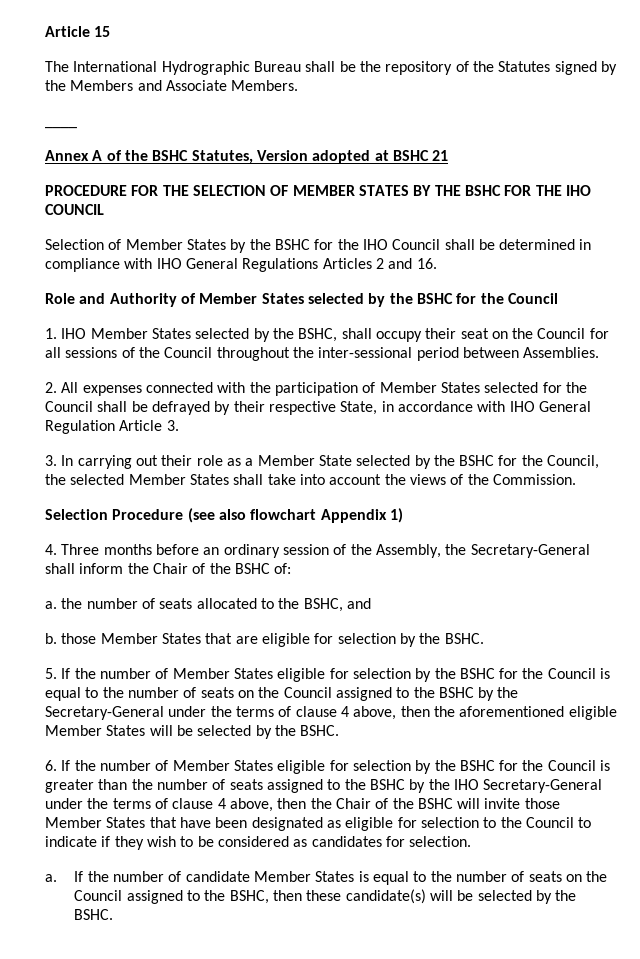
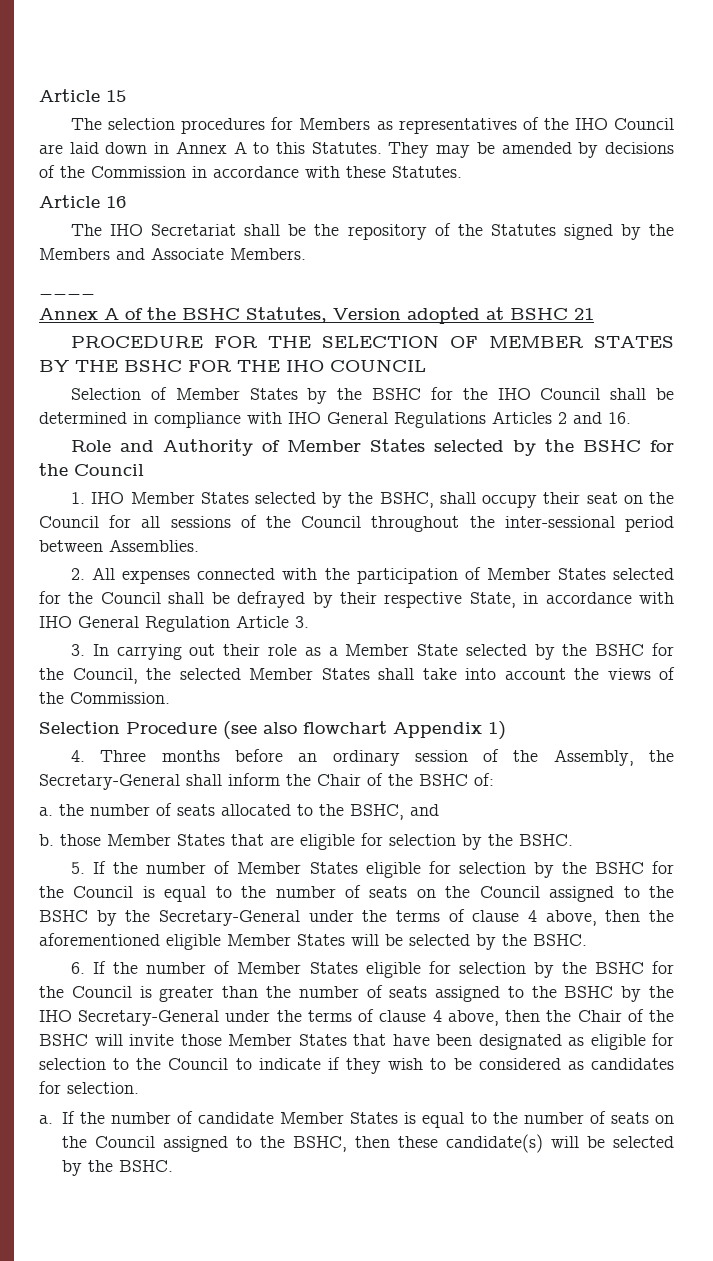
[73,61,301,75] International Hydrographic Bureau -> [108,117,675,134] [39,141,674,158] [39,165,462,178] [39,195,126,208] [71,224,237,236] selection procedures for Members as representatives of the IHO Council are laid down in Annex A to this Statutes. They may be amended by decisions of the Commission in accordance with these Statutes. // Article 16 // The IHO Secretariat

